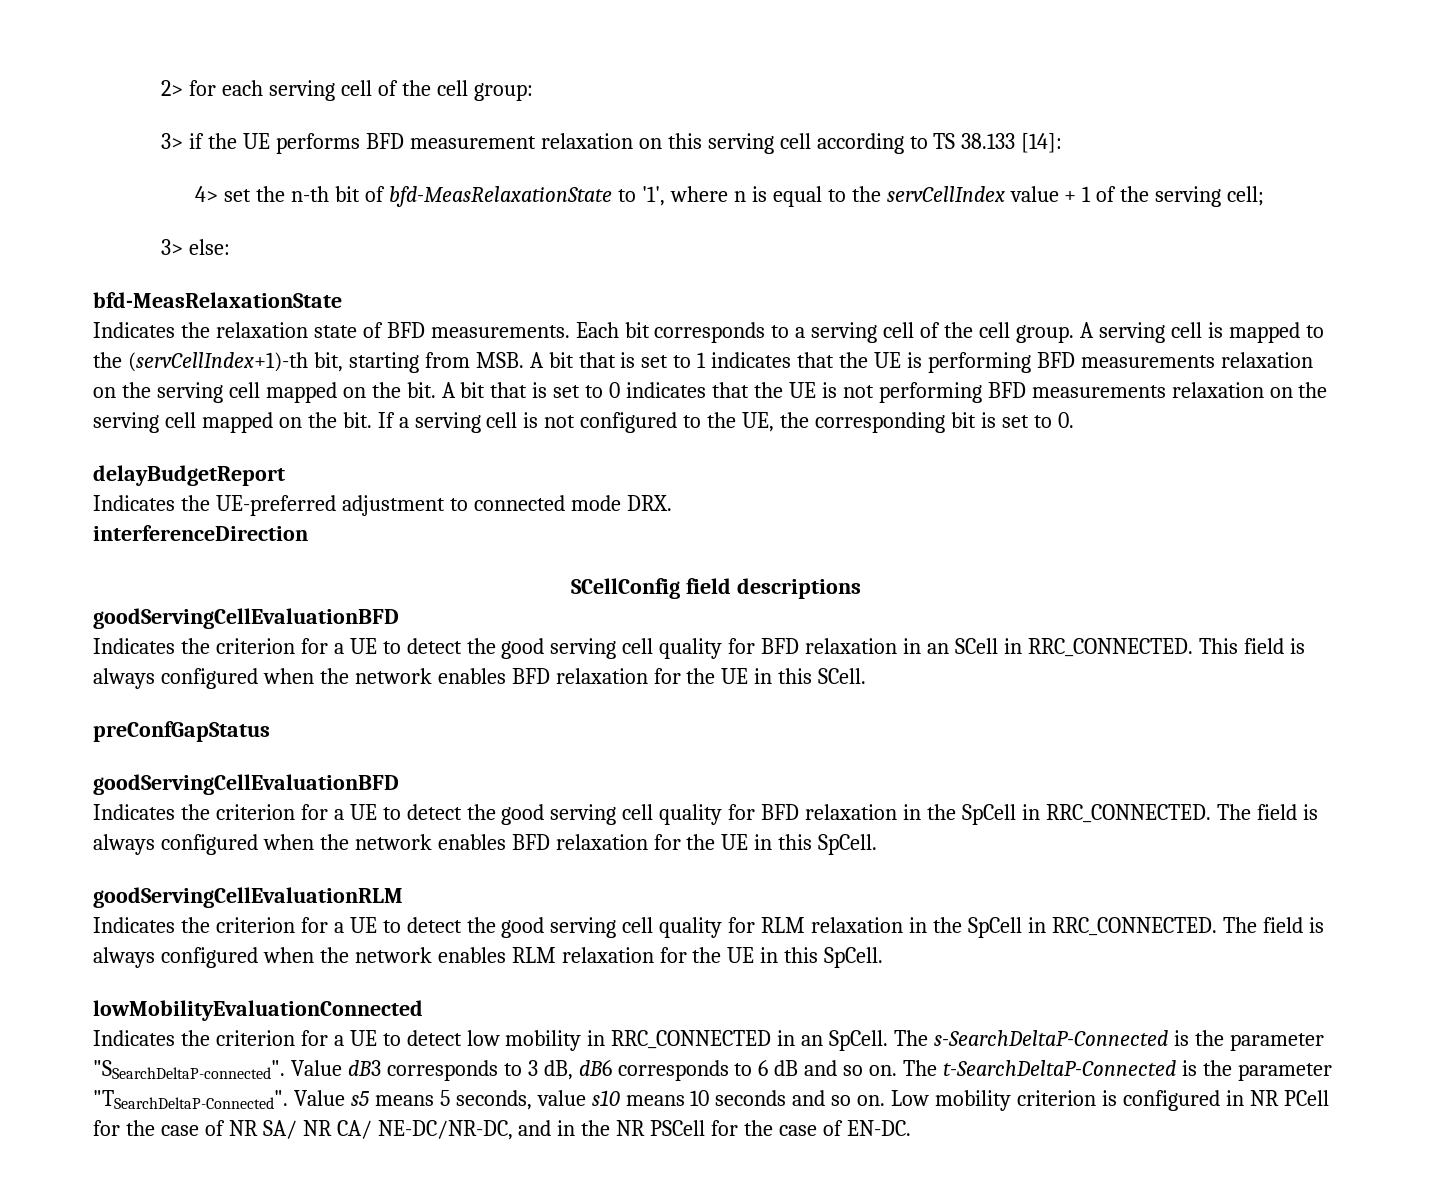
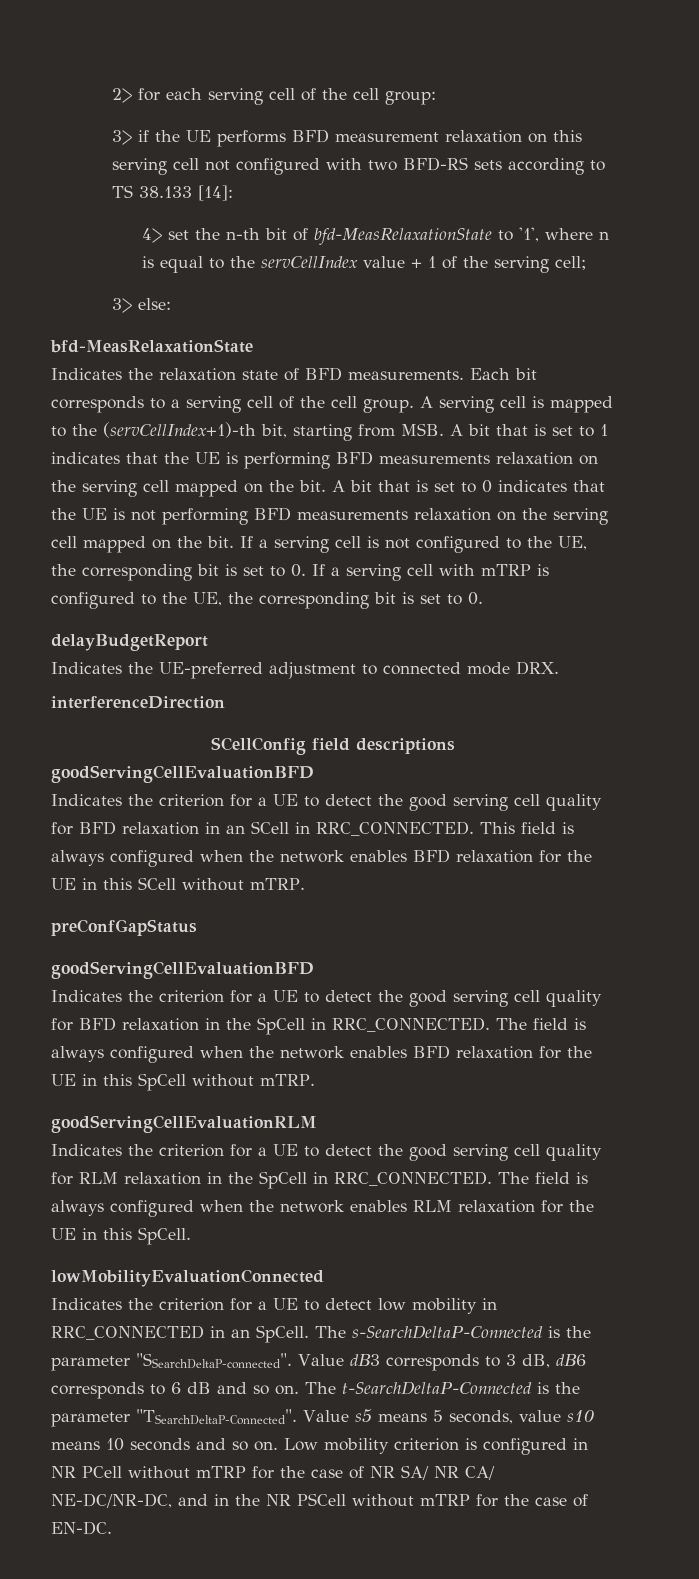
(811, 141) none -> [204,157,502,175] not configured with two BFD-RS sets
(1074, 420) none -> [312,564,549,581] [51,592,483,609] If a serving cell with mTRP is configured to the UE, the corresponding bit is set to 0.
[818,668,867,684] SCell. -> [138,877,305,891] SCell without mTRP.
[818,834,878,855] SpCell. -> [138,1073,315,1091] SpCell without mTRP.
(1329, 1098) none -> [128,1466,246,1479] without mTRP
(706, 1128) none -> [352,1494,470,1507] without mTRP

